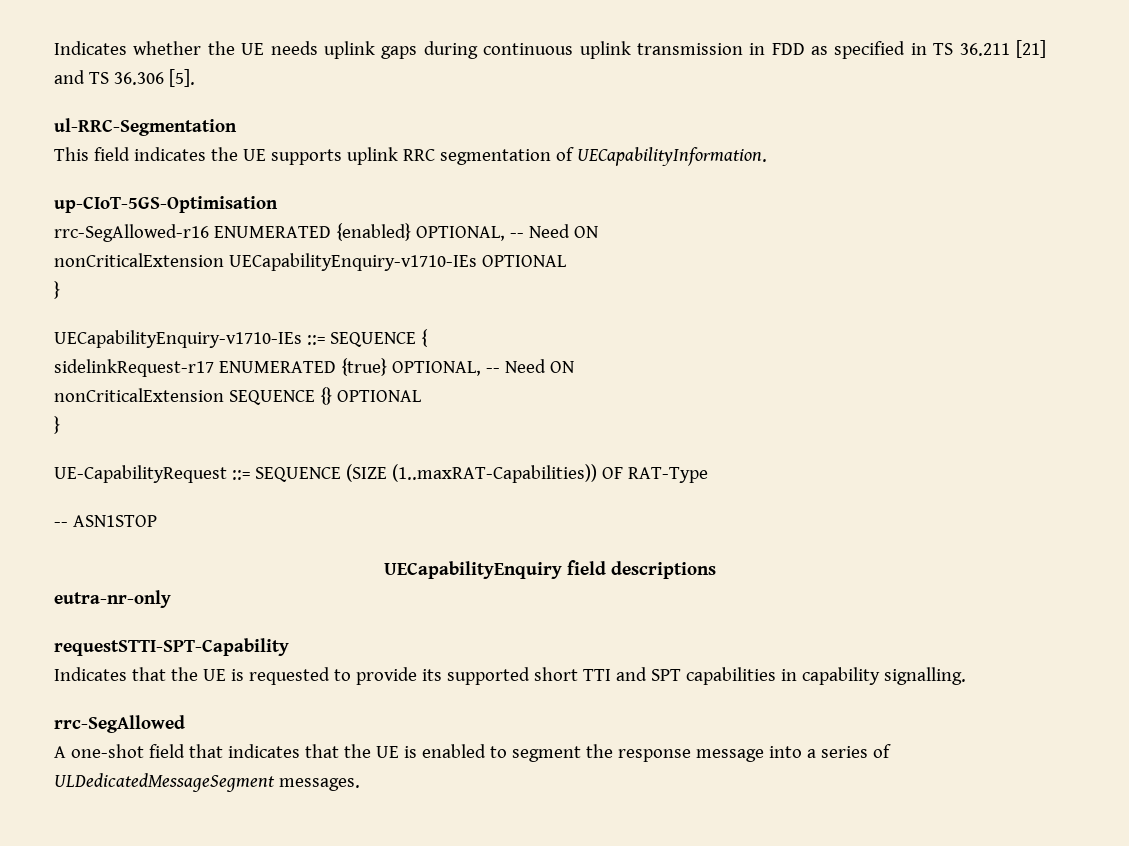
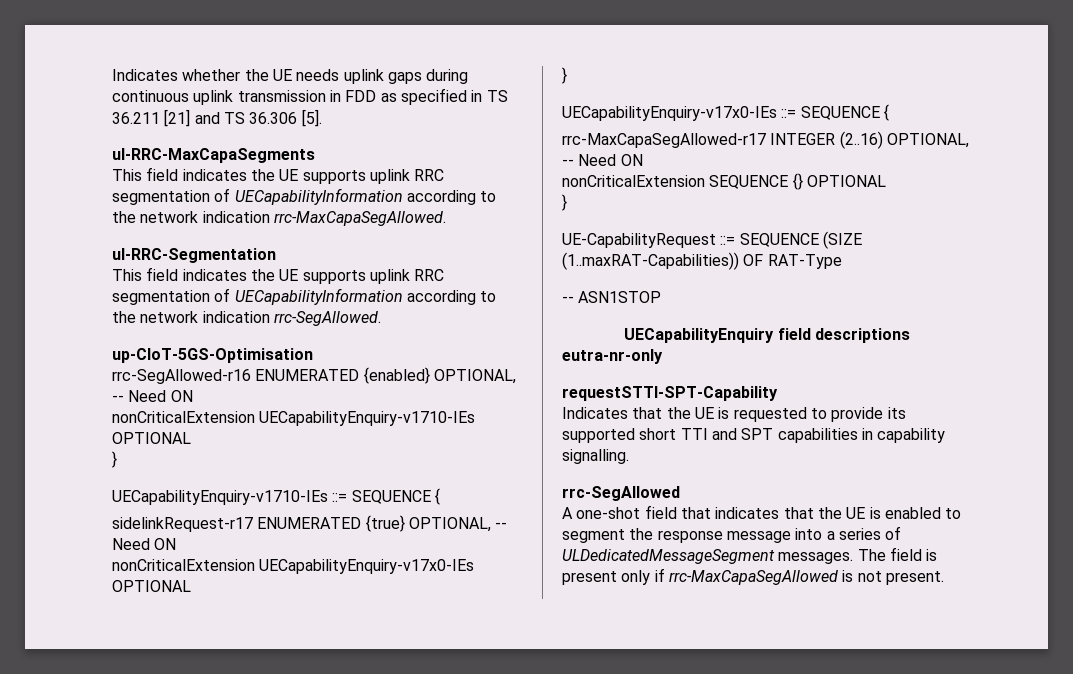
(195, 78) none -> [112,148,315,163] [112,167,445,184] [112,188,497,205] [112,211,446,226] // ul-RRC-MaxCapaSegments // This field indicates the UE supports uplink RRC segmentation of UECapabilityInformation according to the network indication rrc-MaxCapaSegAllowed.
[576,147,767,166] UECapabilityInformation. -> [234,288,497,305] [112,311,381,326] UECapabilityInformation according to the network indication rrc-SegAllowed.
(574, 367) none -> [112,559,475,574] [112,580,191,592] [562,67,567,84] [562,104,889,121] [562,131,969,149] [562,154,643,166] // nonCriticalExtension UECapabilityEnquiry-v17x0-IEs OPTIONAL // } // UECapabilityEnquiry-v17x0-IEs ::= SEQUENCE { // rrc-MaxCapaSegAllowed-r17 INTEGER (2..16) OPTIONAL, -- Need ON
(360, 784) none -> [857,547,938,561] [562,568,944,585] The field is present only if rrc-MaxCapaSegAllowed is not present.

